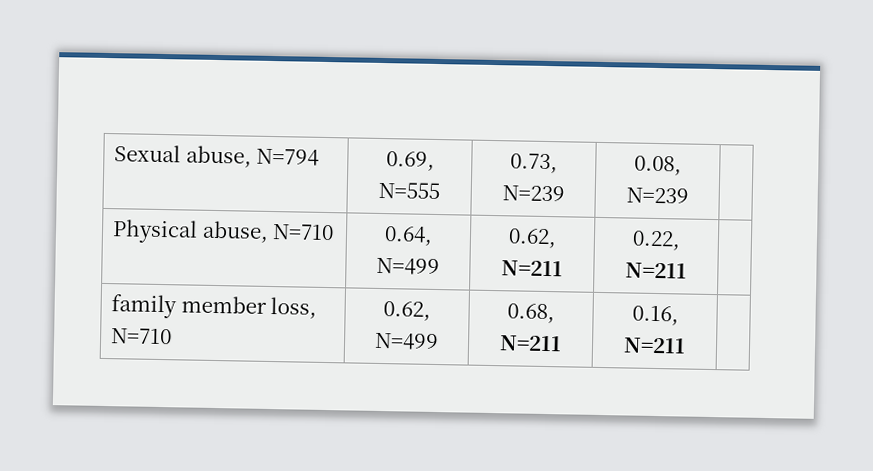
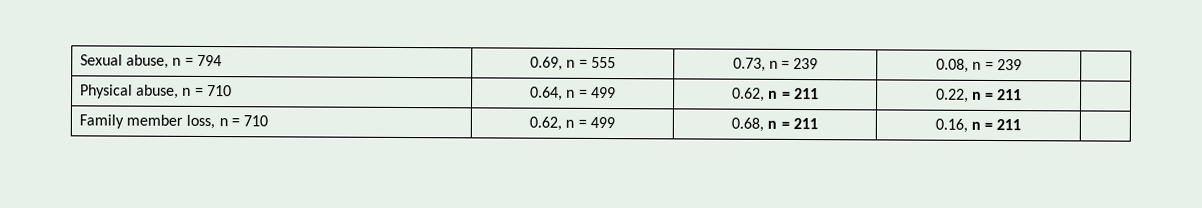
[256,148,320,166] [385,151,435,171] [378,181,440,200] [510,153,558,174] [501,185,565,202] [634,155,682,176] [625,187,689,204] [112,219,335,244] [384,226,433,246] [376,257,440,276] [508,228,557,249] [501,260,563,277] [632,230,681,251] [625,262,687,279] [111,294,318,319] [110,328,173,345] [383,301,431,321] [374,332,439,351] [507,303,555,324] [499,335,562,352] [631,305,679,326] [623,337,686,354] N=794 | 0.69, N=555 | 0.73, N=239 | 0.08, N=239 | // Physical abuse, N=710 | 0.64, N=499 | 0.62, N=211 | 0.22, N=211 | // family member loss, N=710 | 0.62, N=499 | 0.68, N=211 | 0.16, N=211 -> [172,54,222,67] [530,56,616,71] [732,57,819,72] [936,58,1022,73] [80,84,232,99] [530,86,616,101] [732,87,819,102] [935,88,1023,103] [79,114,268,130] [529,116,615,131] [731,117,818,132] [934,118,1022,133] n = 794 | 0.69, n = 555 | 0.73, n = 239 | 0.08, n = 239 | // Physical abuse, n = 710 | 0.64, n = 499 | 0.62, n = 211 | 0.22, n = 211 | // Family member loss, n = 710 | 0.62, n = 499 | 0.68, n = 211 | 0.16, n = 211

